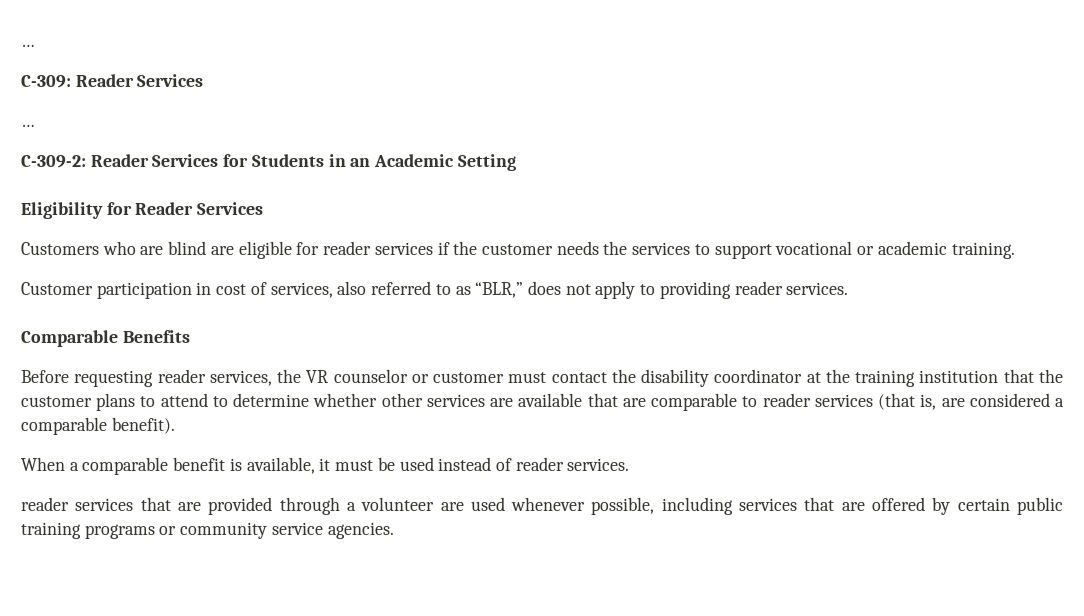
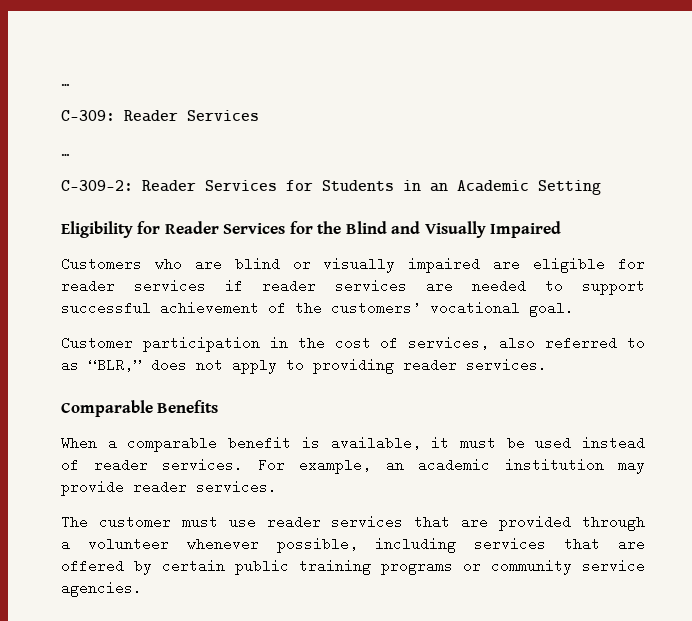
(264, 208) none -> [289,221,562,238] for the Blind and Visually Impaired
(207, 248) none -> [292,257,481,273] or visually impaired
[453,241,1015,259] the customer needs the services to support vocational or academic training. -> [262,279,645,295] [61,301,574,317] reader services are needed to support successful achievement of the customers’ vocational goal.
(212, 288) none -> [297,336,325,350] the
[21,369,1064,387] [21,393,1065,411] [21,417,175,435] // Before requesting reader services, the VR counselor or customer must contact the disability coordinator at the training institution that the customer plans to attend to determine whether other services are available that are comparable to reader services (that is, are considered a comparable benefit). -> (219, 406) none
(630, 464) // -> [257,458,645,474] [61,480,277,496] [61,515,256,529] For example, an academic institution may provide reader services. // The customer must use
[440,497,505,511] are used -> (169, 544) none

